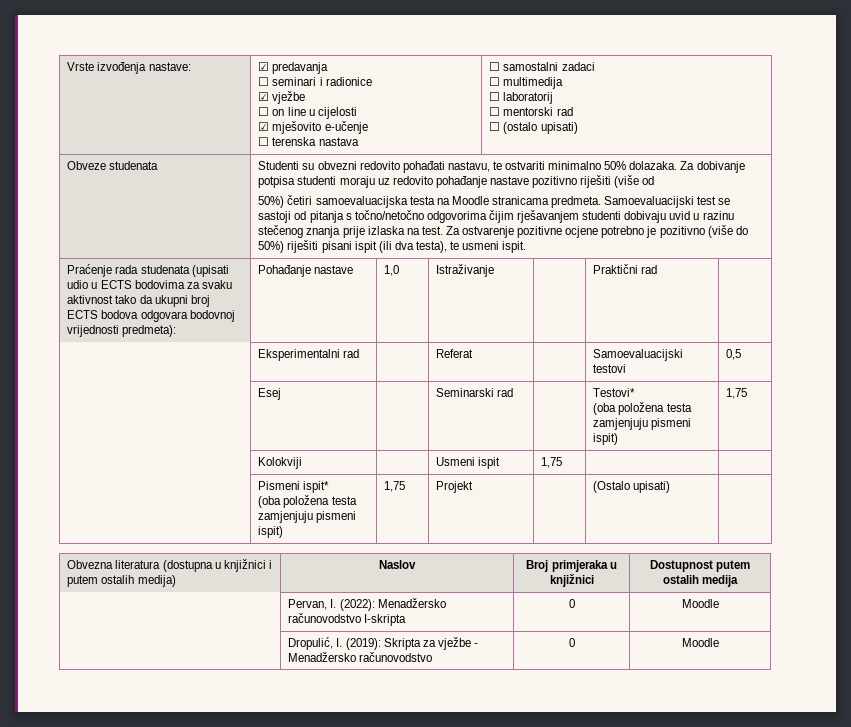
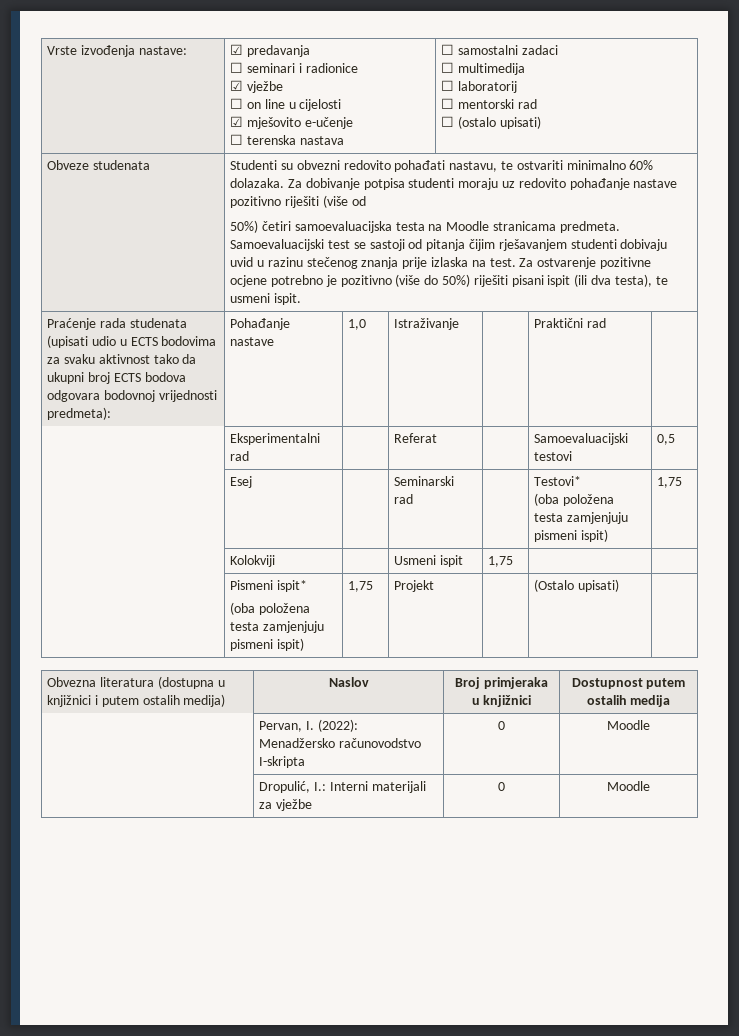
[604,161,627,170] 50% -> [629,160,654,170] 60%
[345,210,487,223] s točno/netočno odgovorima -> (466, 245) none
[336,638,421,650] I. (2019): Skripta -> [314,781,426,793] I.: Interni materijali
[473,643,478,647] [288,652,433,662] - Menadžersko računovodstvo -> (313, 805) none

